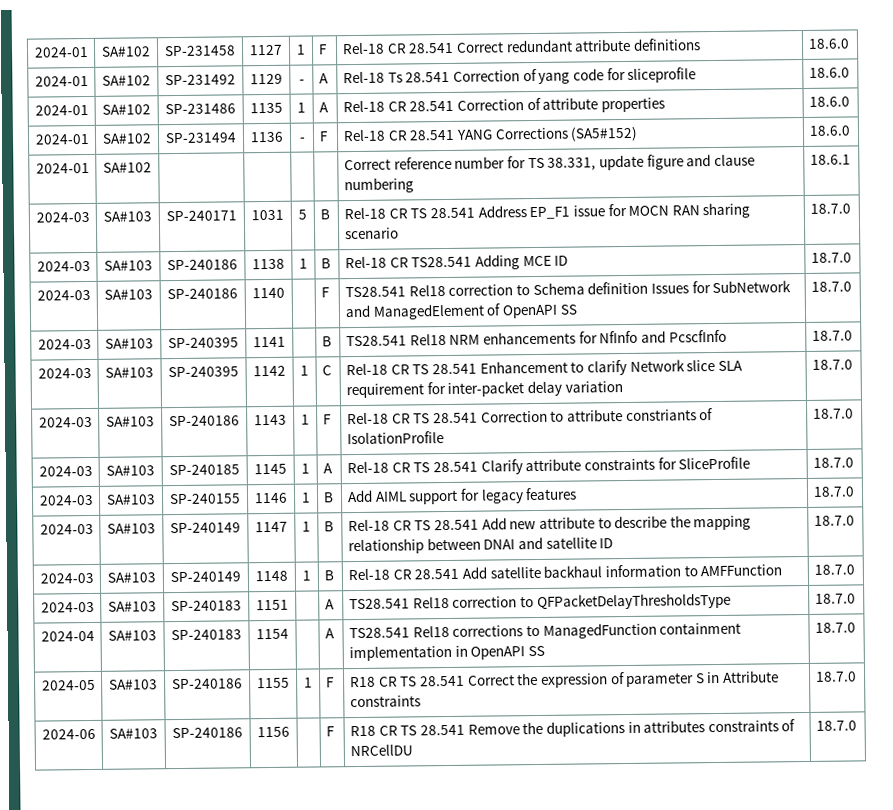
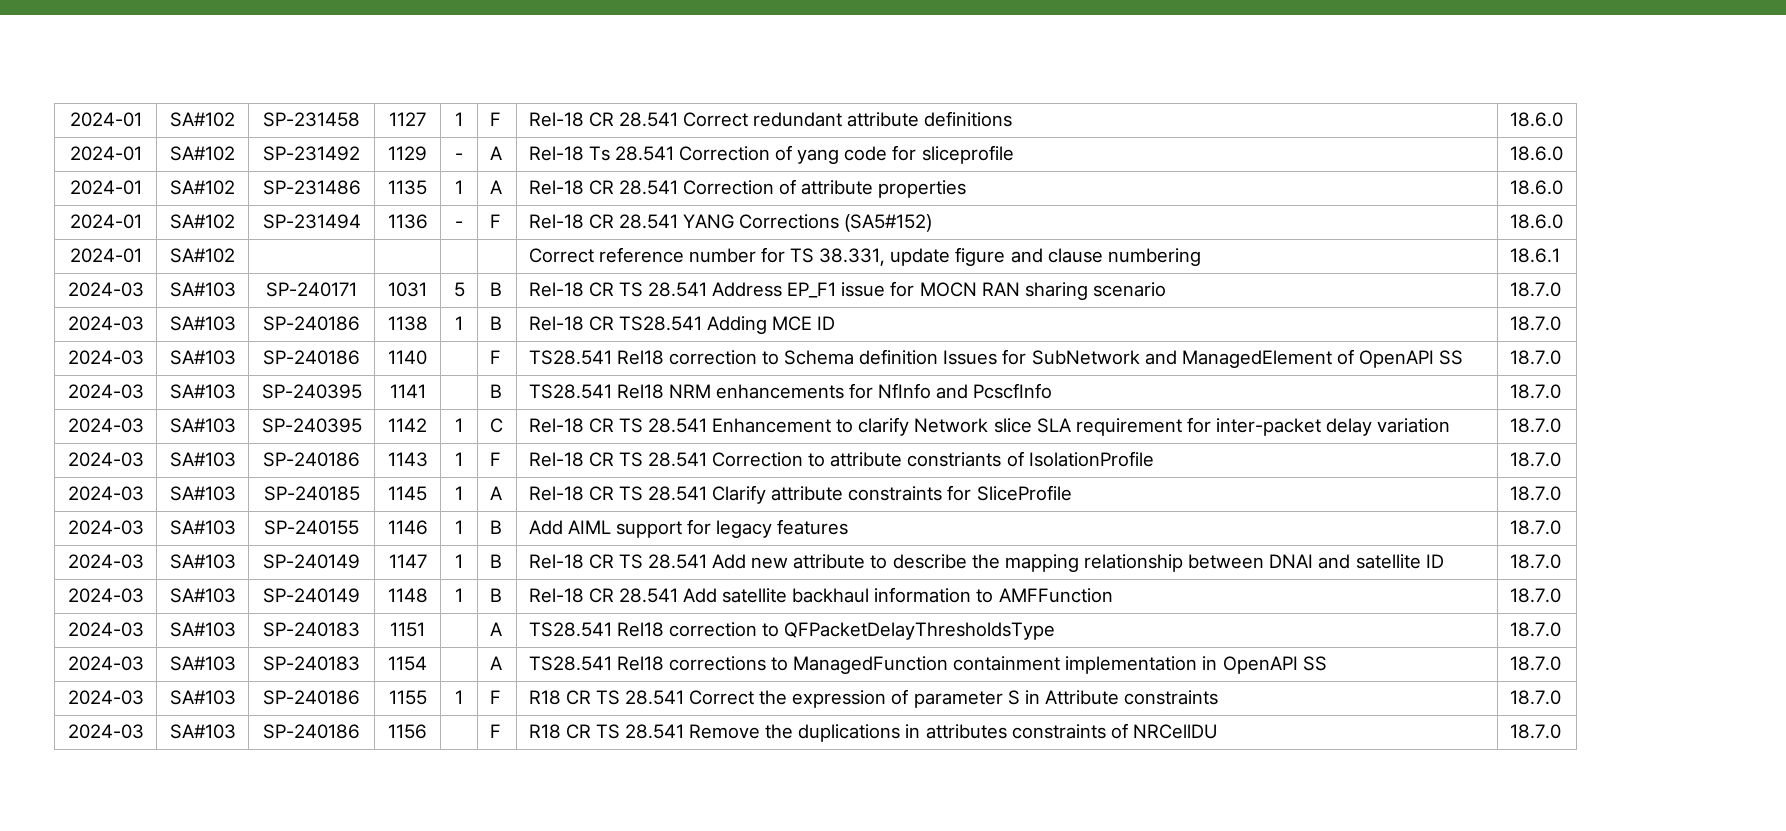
[40,630,95,642] 2024-04 -> [67,656,144,671] 2024-03
[41,679,96,691] 2024-05 -> [67,690,144,705] 2024-03
[41,728,96,740] 2024-06 -> [67,724,144,739] 2024-03

